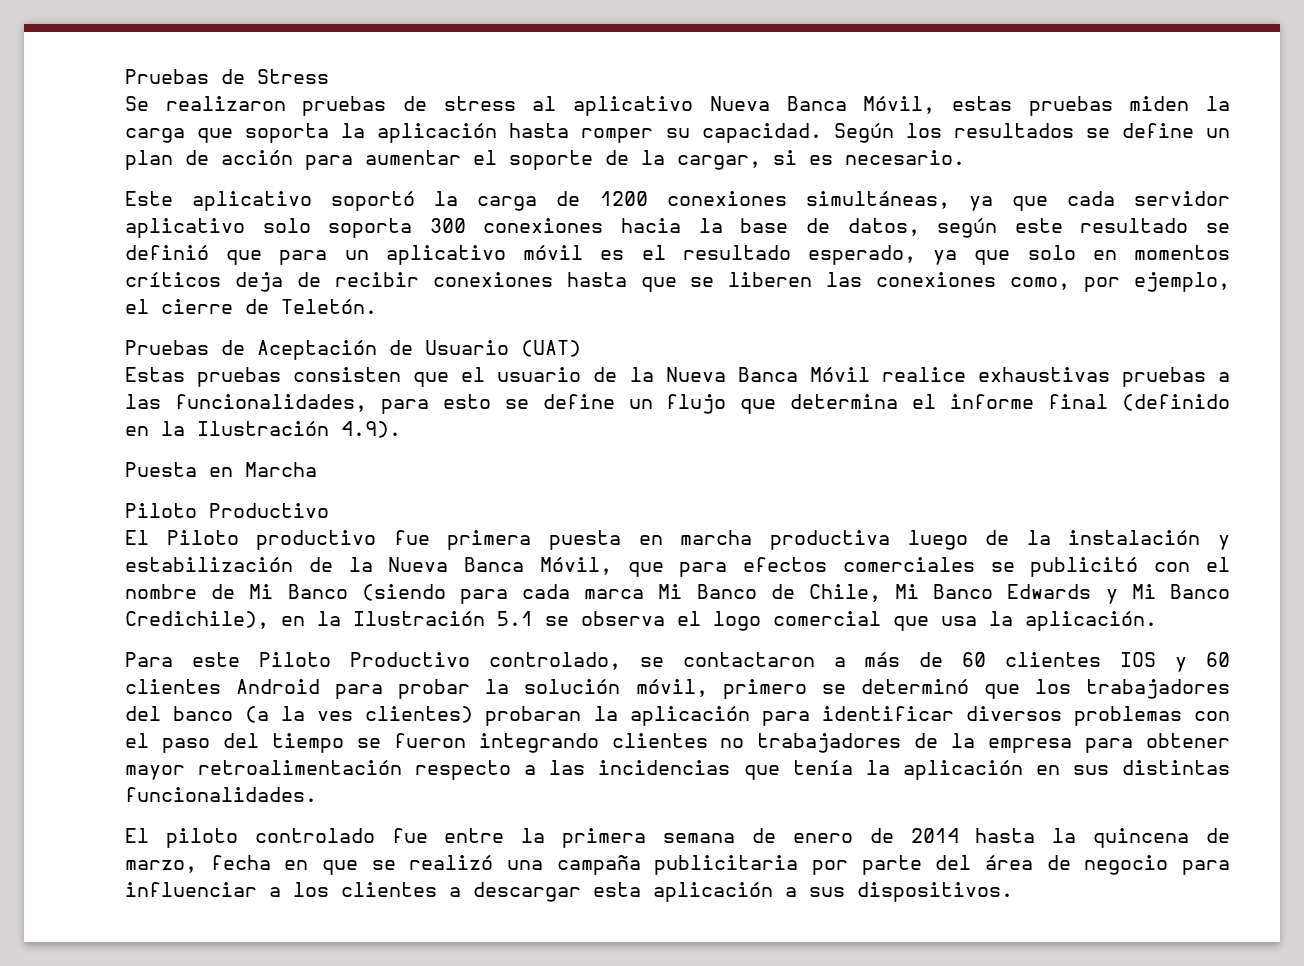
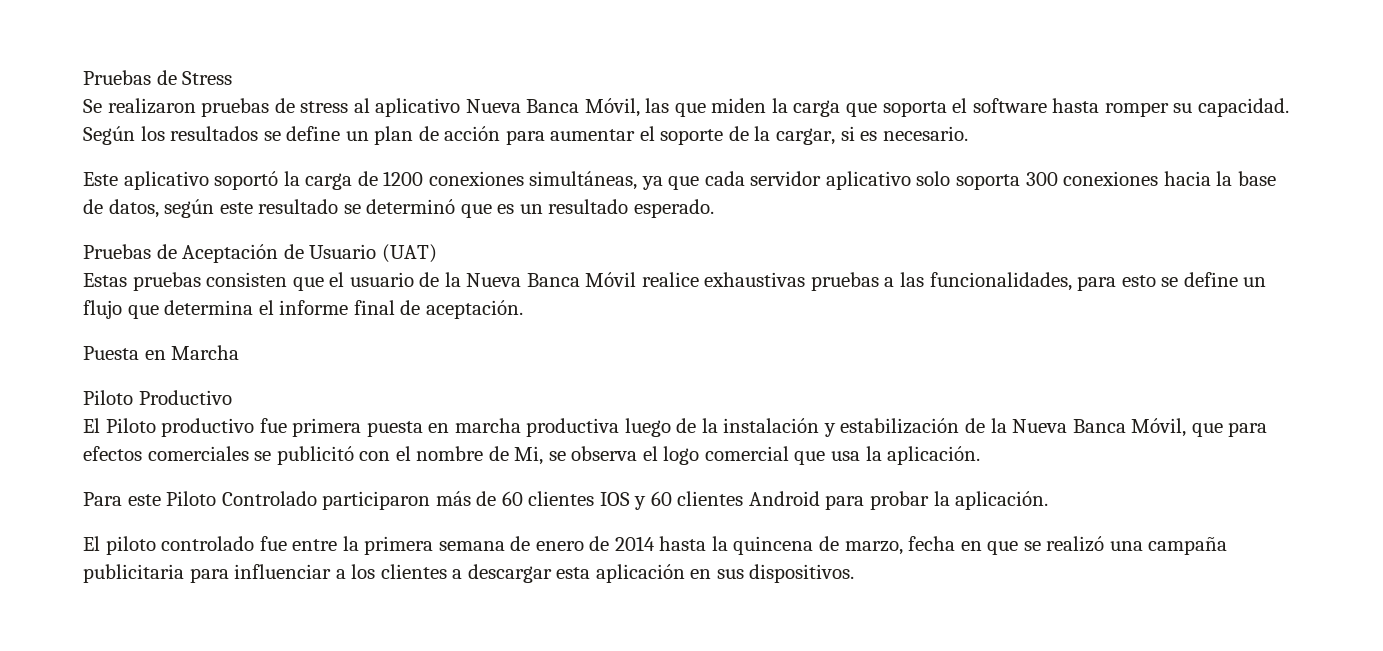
[951,96,1113,116] estas pruebas -> [645,98,706,117] las que
[341,123,498,143] la aplicación -> [952,98,1047,113] el software
[125,245,1230,265] [125,272,1230,292] [125,299,377,314] definió que para un aplicativo móvil es el resultado esperado, ya que solo en momentos críticos deja de recibir conexiones hasta que se liberen las conexiones como, por ejemplo, el cierre de Teletón. -> [366,199,714,218] determinó que es un resultado esperado.
[1121,394,1230,411] [125,421,401,438] (definido en la Ilustración 4.9). -> [400,300,523,319] de aceptación.
[249,584,1230,604] [125,611,533,629] Mi Banco (siendo para cada marca Mi Banco de Chile, Mi Banco Edwards y Mi Banco Credichile), en la Ilustración 5.1 -> [514,446,544,465] Mi,
[349,652,846,670] Productivo controlado, se contactaron a -> [221,491,431,510] Controlado participaron
[524,679,1230,699] [125,706,1231,726] [125,733,1230,753] [125,760,1230,780] [125,787,317,802] solución móvil, primero se determinó que los trabajadores del banco (a la ves clientes) probaran la aplicación para identificar diversos problemas con el paso del tiempo se fueron integrando clientes no trabajadores de la empresa para obtener mayor retroalimentación respecto a las incidencias que tenía la aplicación en sus distintas funcionalidades. -> [955,491,1049,510] aplicación.
[812,855,1169,875] por parte del área de negocio -> (184, 573) none
[785,887,797,897] a -> [690,569,712,579] en

